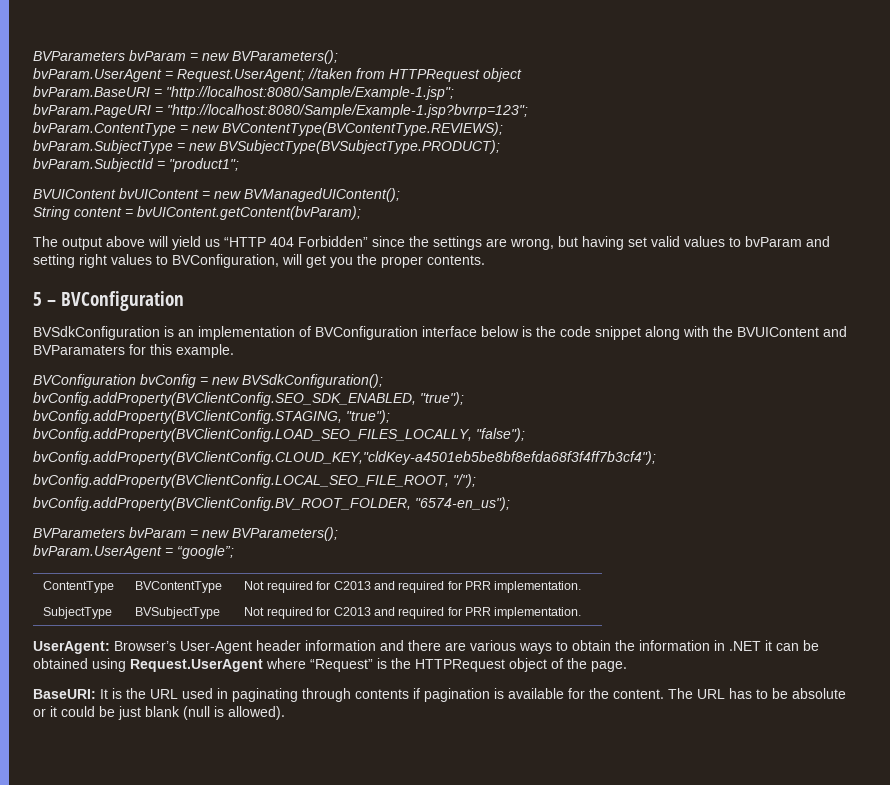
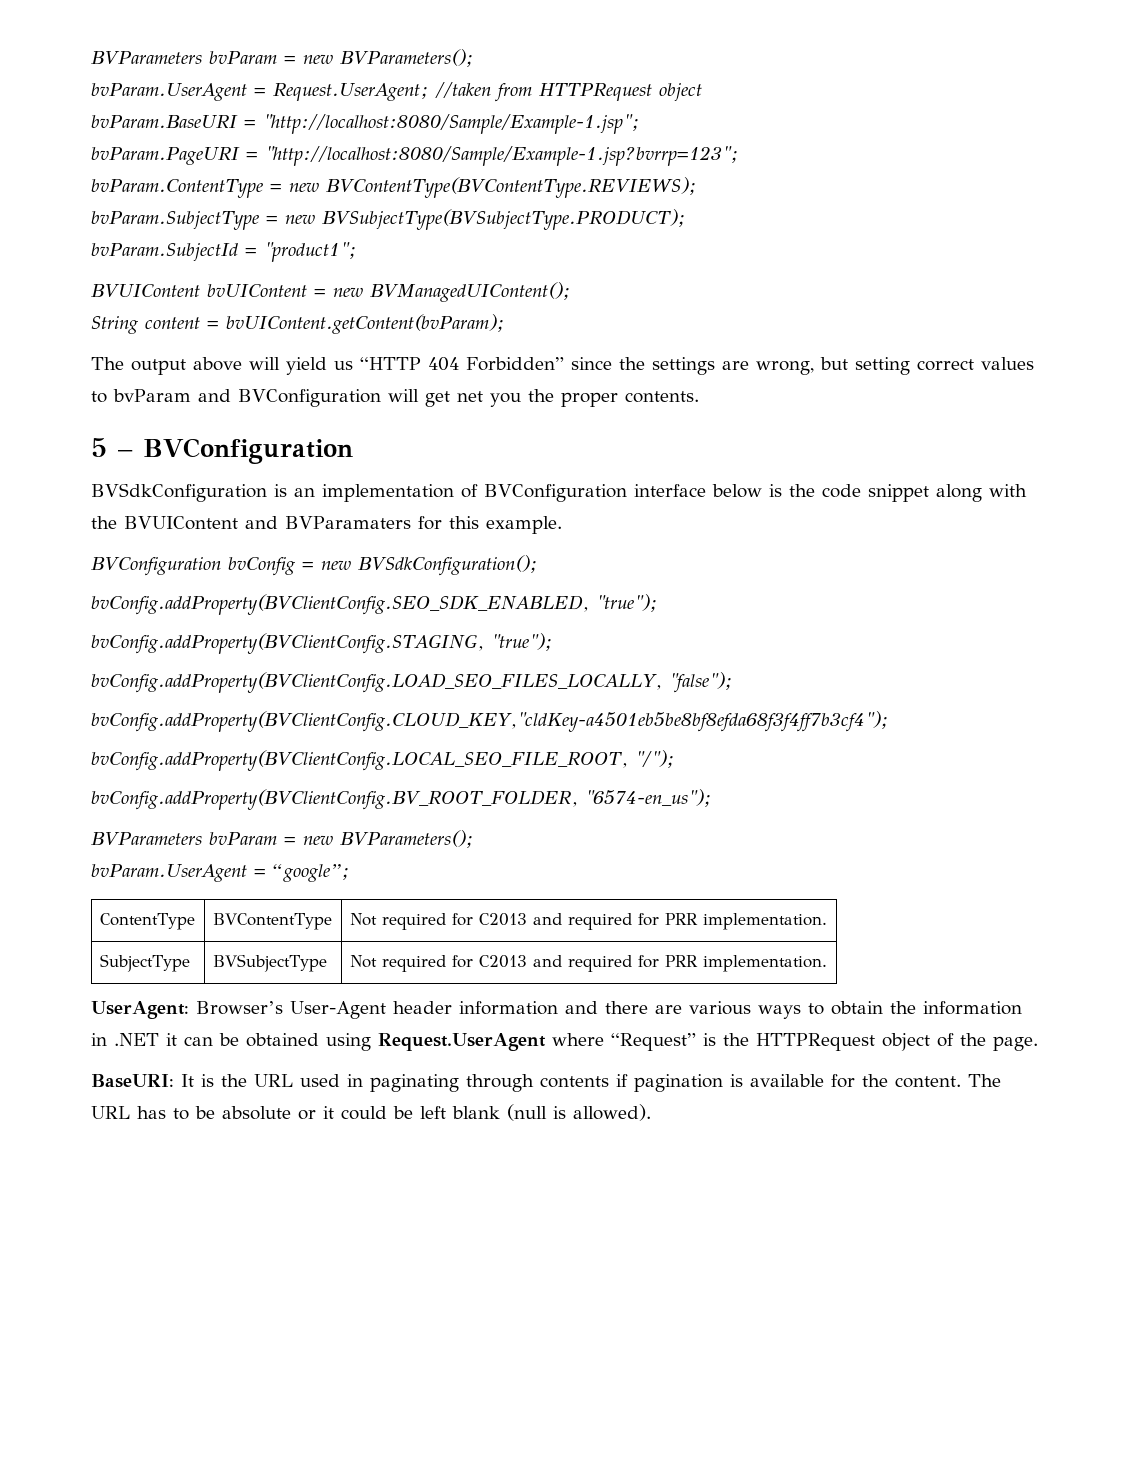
[582,236,680,250] having set valid -> [855,357,974,375] setting correct
[33,254,279,268] setting right values to BVConfiguration, -> [238,389,381,407] BVConfiguration
(326, 261) none -> [457,391,483,402] net
[118,706,141,720] just -> [420,1106,446,1119] left

